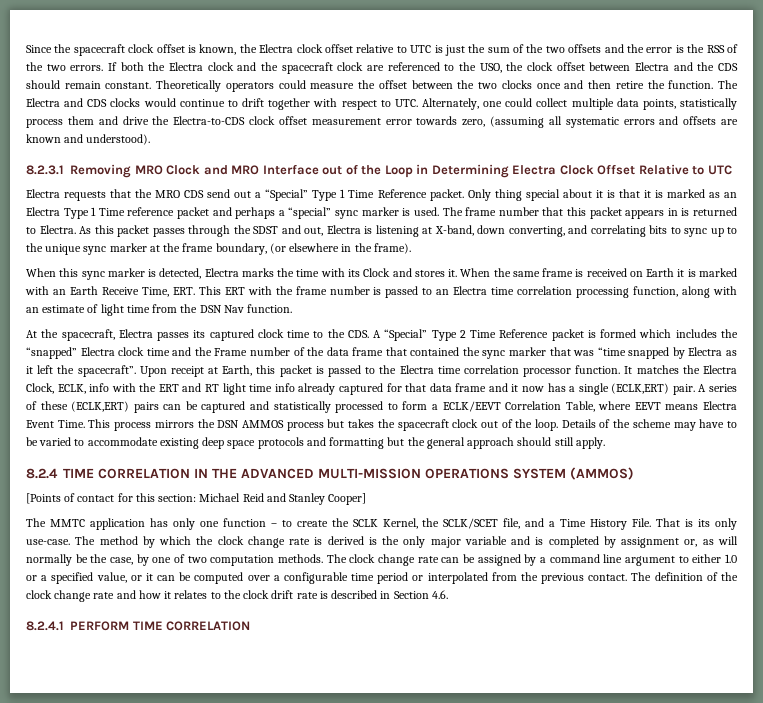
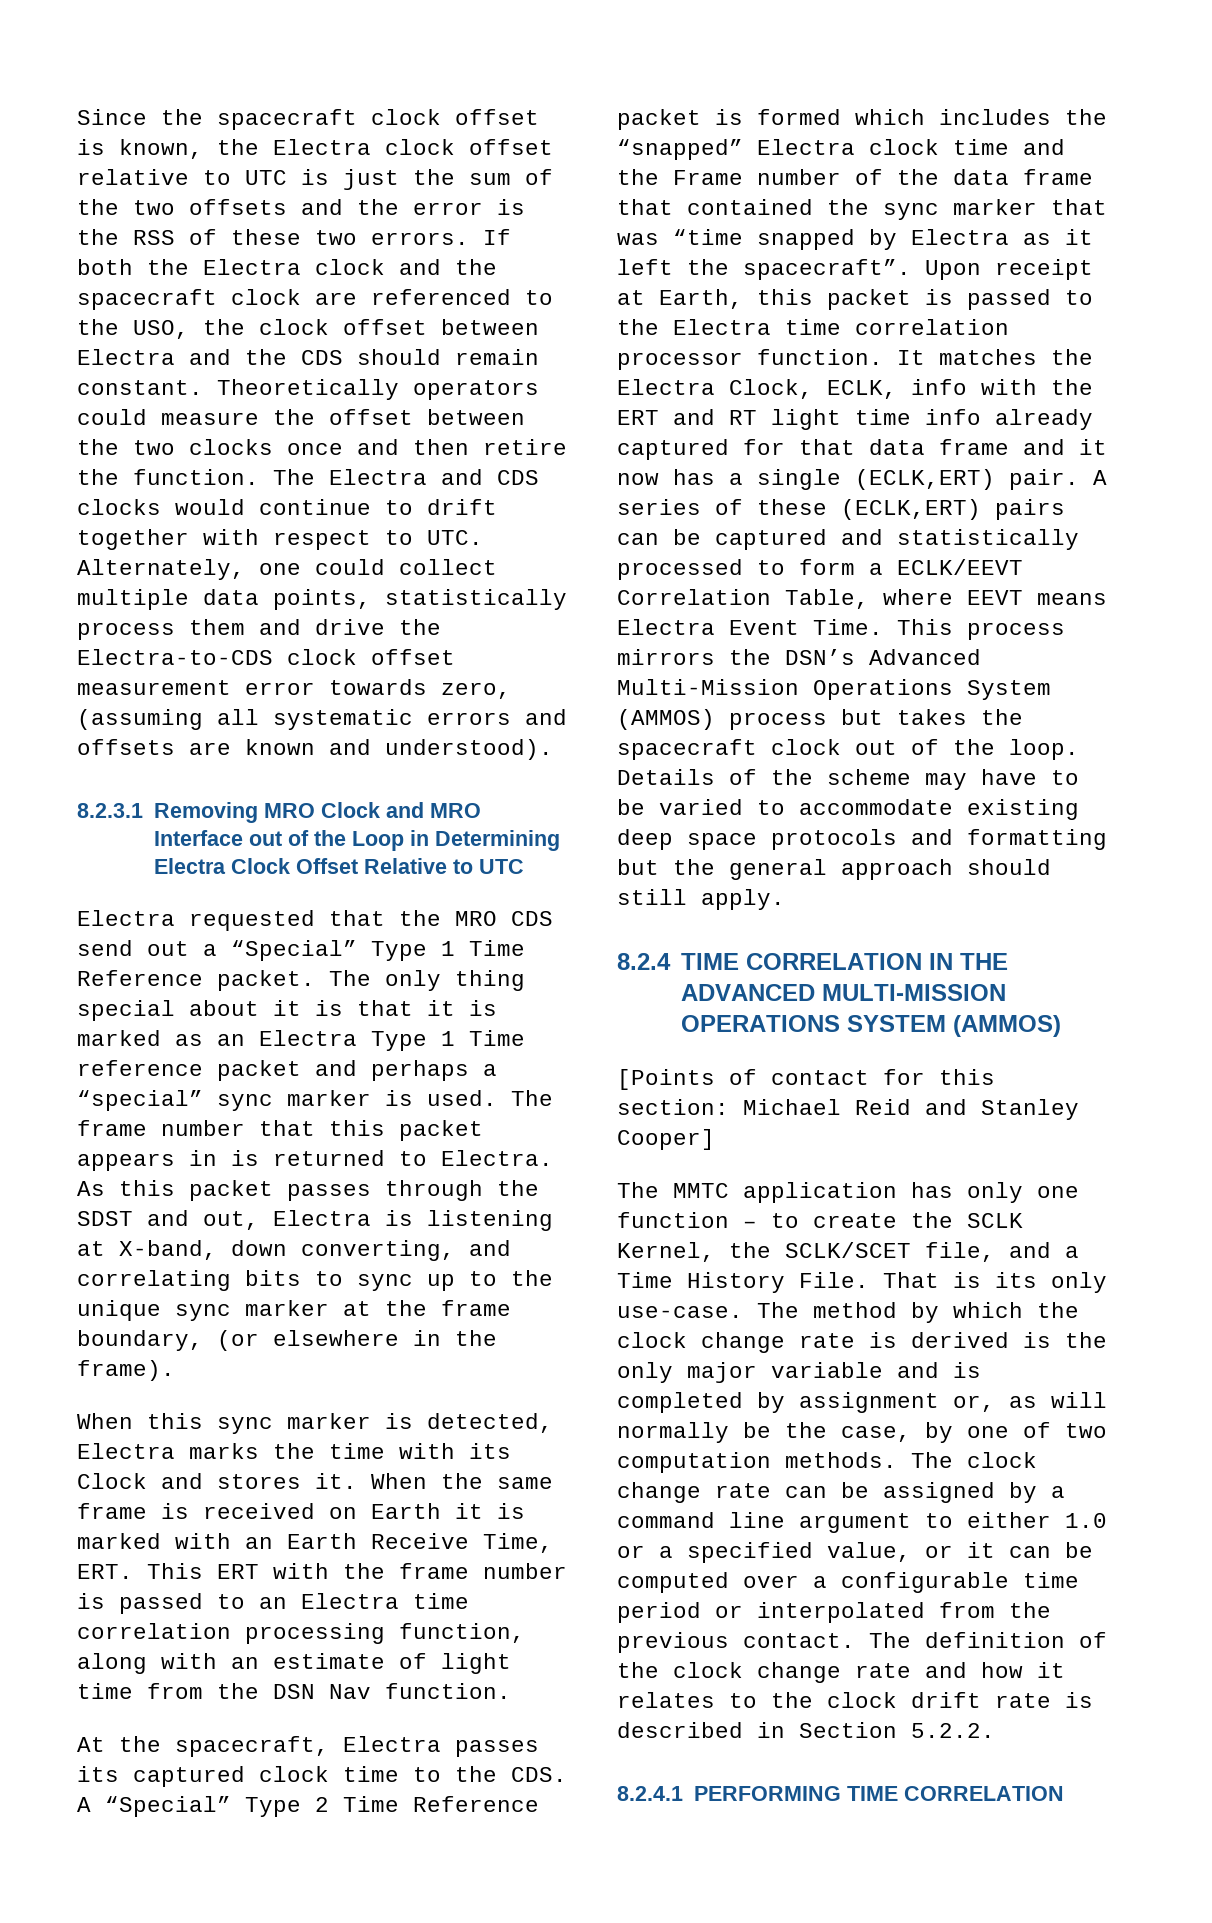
[26,62,43,71] the -> [231,229,301,245] these
[64,191,107,201] requests -> [189,910,315,931] requested
[467,189,491,201] Only -> [329,970,441,991] The only
[217,420,284,428] DSN AMMOS -> [785,649,981,665] [617,679,1051,700] [617,709,715,730] DSN’s Advanced Multi-Mission Operations System (AMMOS)
[431,590,448,599] 4.6. -> [911,1723,995,1738] 5.2.2.
[70,621,129,631] PERFORM -> [694,1786,842,1801] PERFORMING

